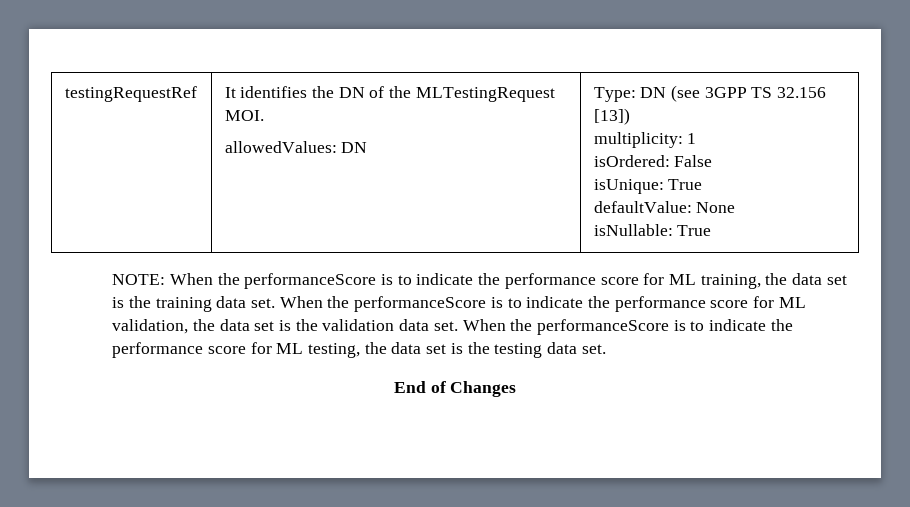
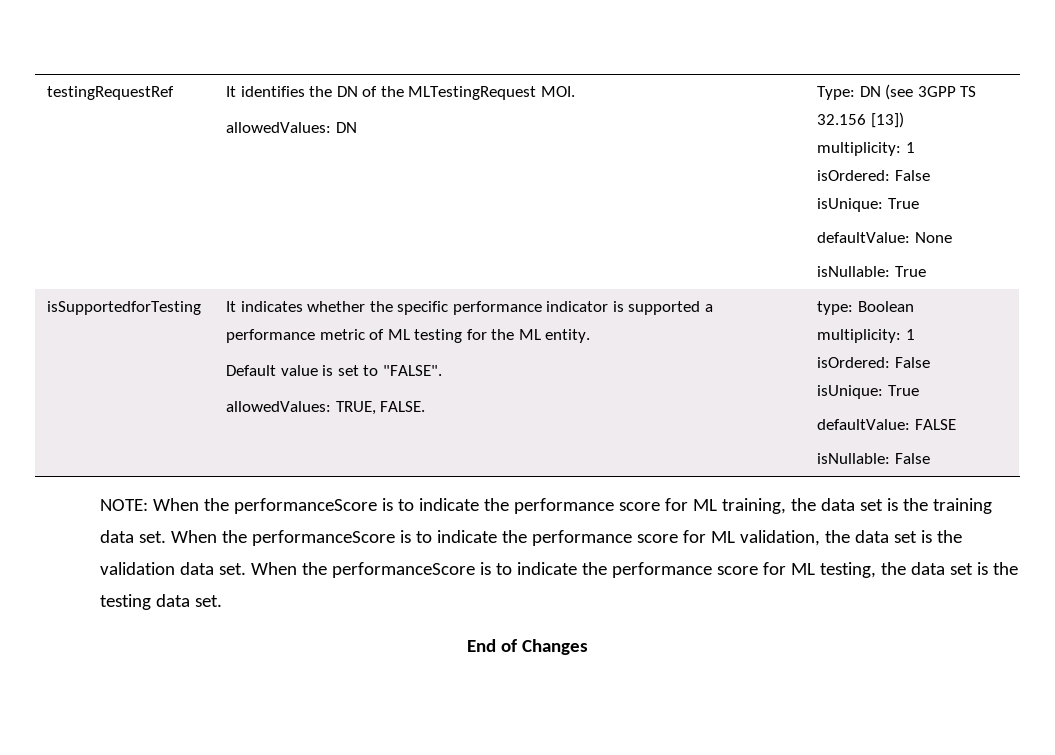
(712, 230) none -> [47,301,202,315] [226,301,713,315] [226,329,591,343] [226,365,442,376] [226,401,426,415] [817,301,914,315] [817,329,915,343] [817,357,930,368] [817,385,919,399] [817,419,956,430] [817,453,930,464] // isSupportedforTesting | It indicates whether the specific performance indicator is supported a performance metric of ML testing for the ML entity. // Default value is set to "FALSE". // allowedValues: TRUE, FALSE. | type: Boolean // multiplicity: 1 // isOrdered: False // isUnique: True // defaultValue: FALSE // isNullable: False

